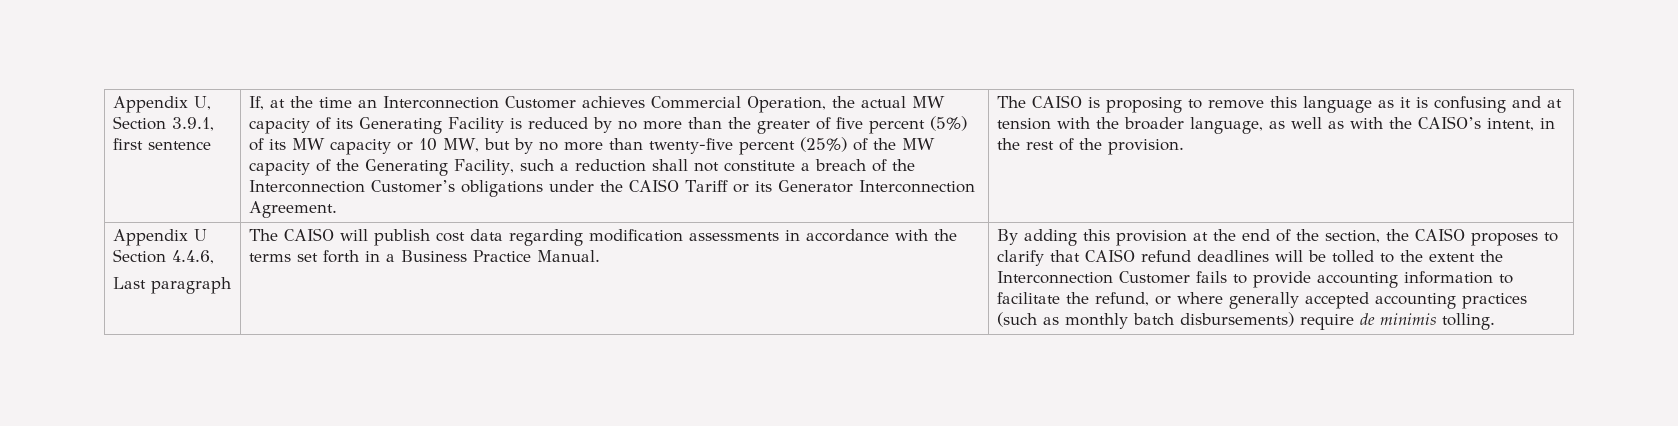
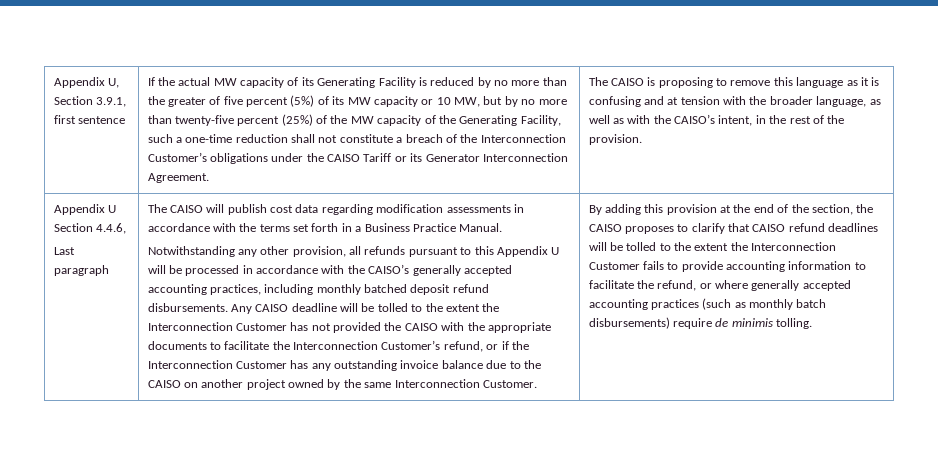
[249,96,827,113] If, at the time an Interconnection Customer achieves Commercial Operation, -> [147,77,155,86] If
(570, 167) none -> [185,134,233,143] one-time
(601, 256) none -> [147,246,560,257] [147,264,512,276] [147,284,489,295] [147,303,500,314] [147,322,551,333] [147,340,529,352] [147,360,541,371] [147,379,537,390] // Notwithstanding any other provision, all refunds pursuant to this Appendix U will be processed in accordance with the CAISO’s generally accepted accounting practices, including monthly batched deposit refund disbursements. Any CAISO deadline will be tolled to the extent the Interconnection Customer has not provided the CAISO with the appropriate documents to facilitate the Interconnection Customer’s refund, or if the Interconnection Customer has any outstanding invoice balance due to the CAISO on another project owned by the same Interconnection Customer.

